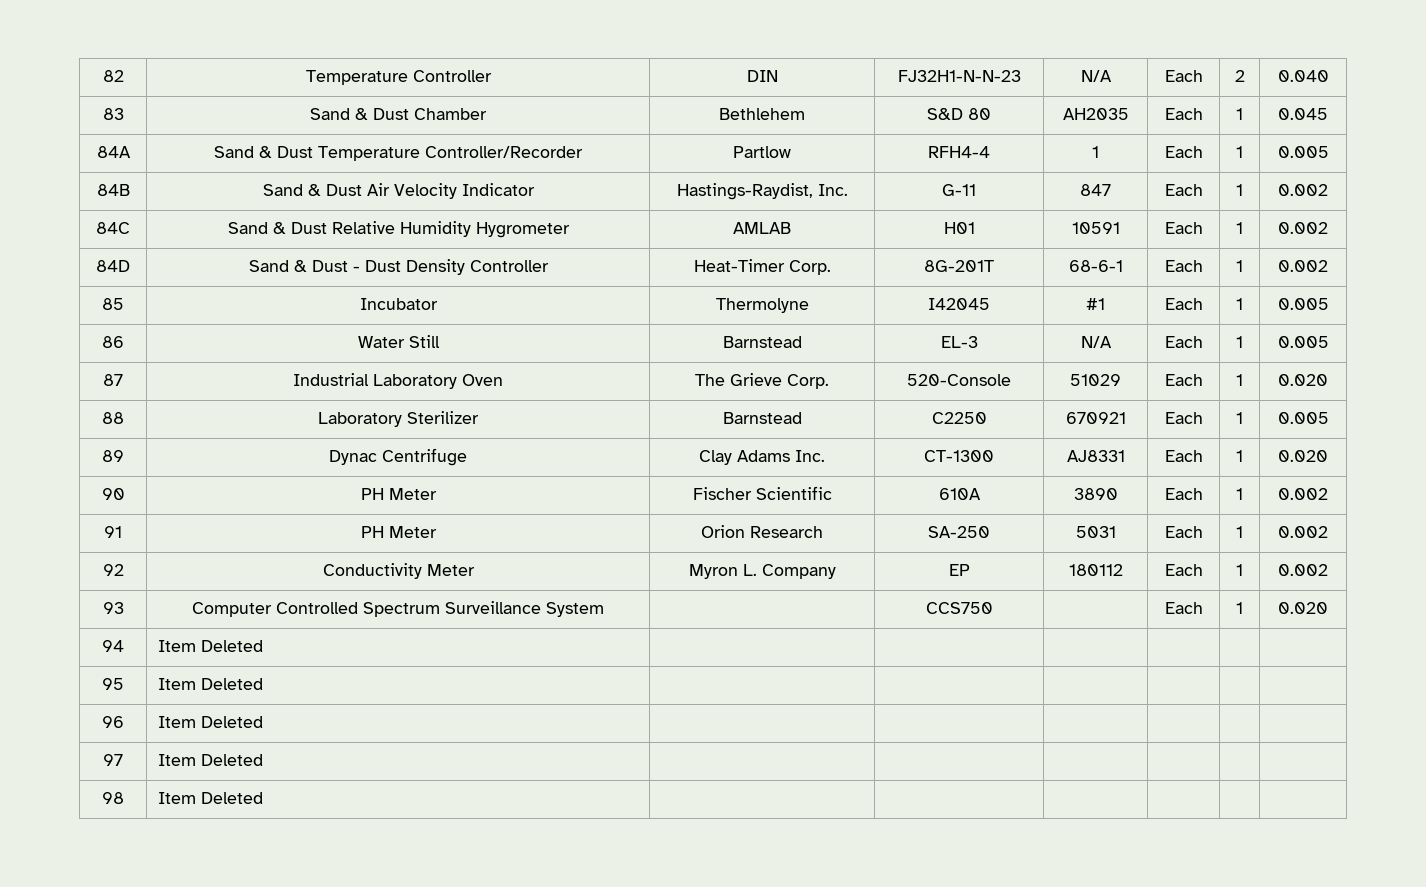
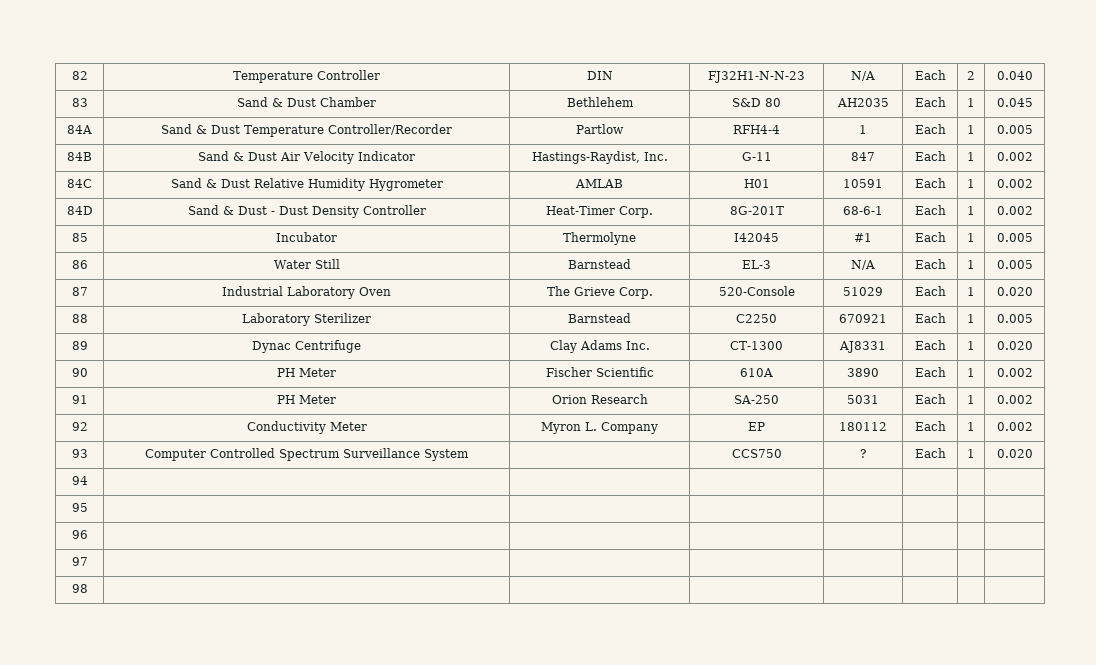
(993, 608) none -> [860,449,866,458] ?
[158,640,264,652] Item Deleted -> (88, 480) none
[158,678,264,690] Item Deleted -> (88, 507) none
[158,716,264,728] Item Deleted -> (88, 534) none
[158,754,264,766] Item Deleted -> (88, 561) none
[158,792,264,804] Item Deleted -> (88, 588) none

